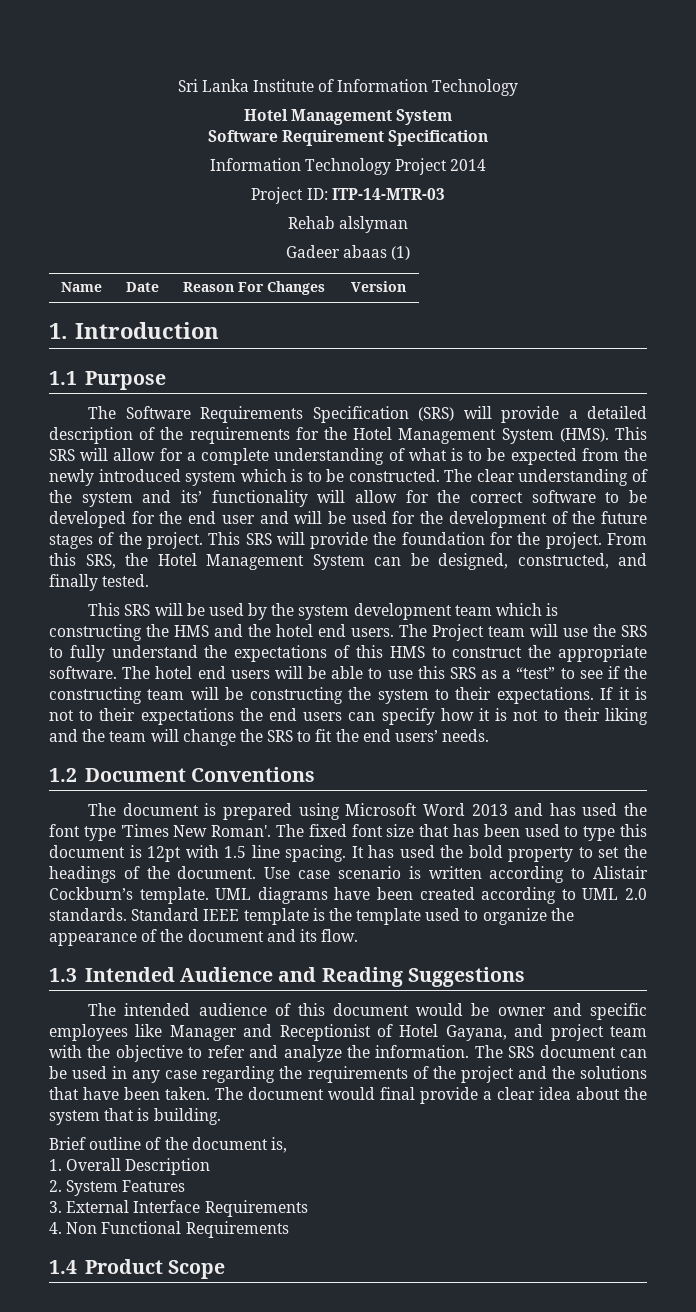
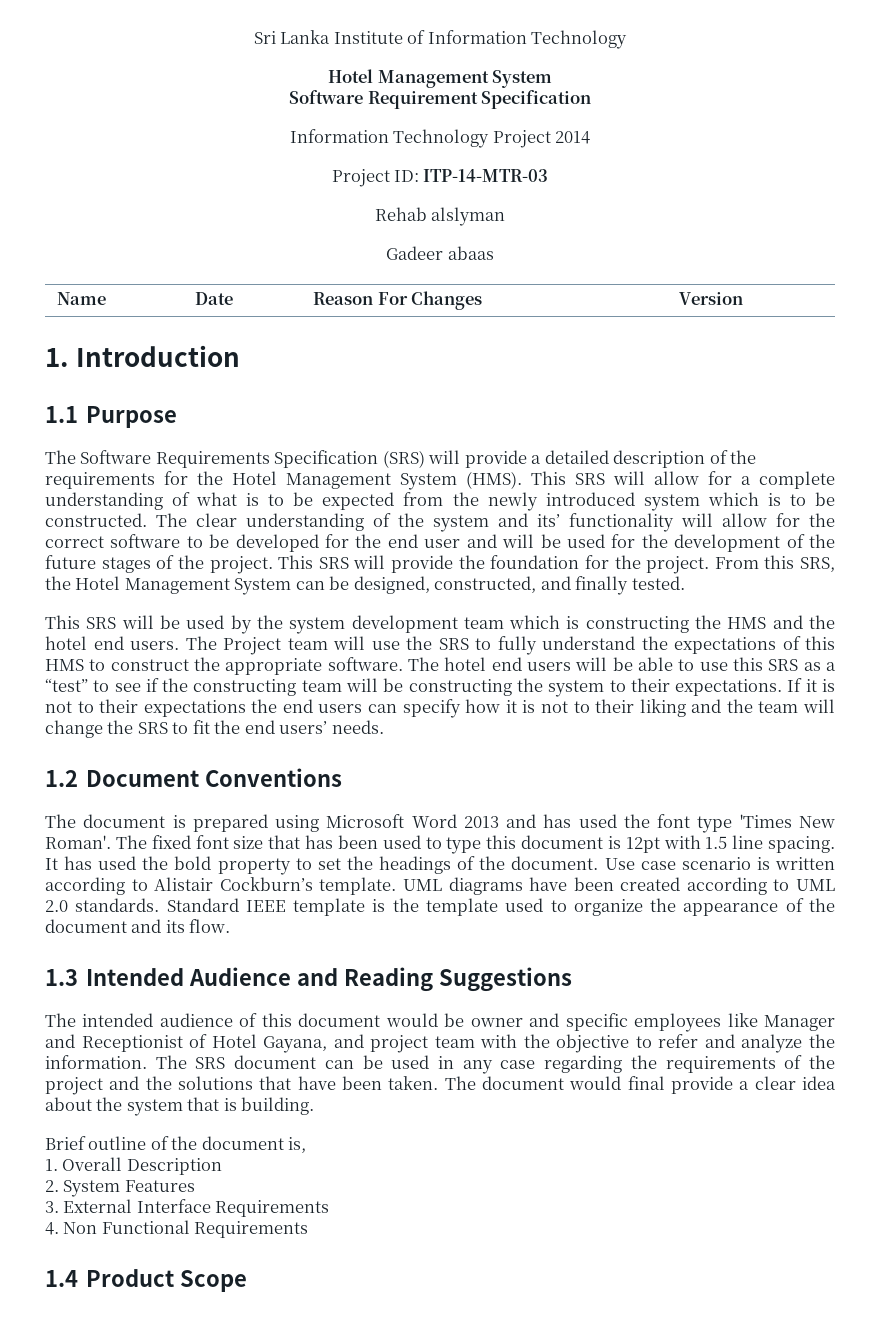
[391,246,411,260] (1) -> (494, 253) none

